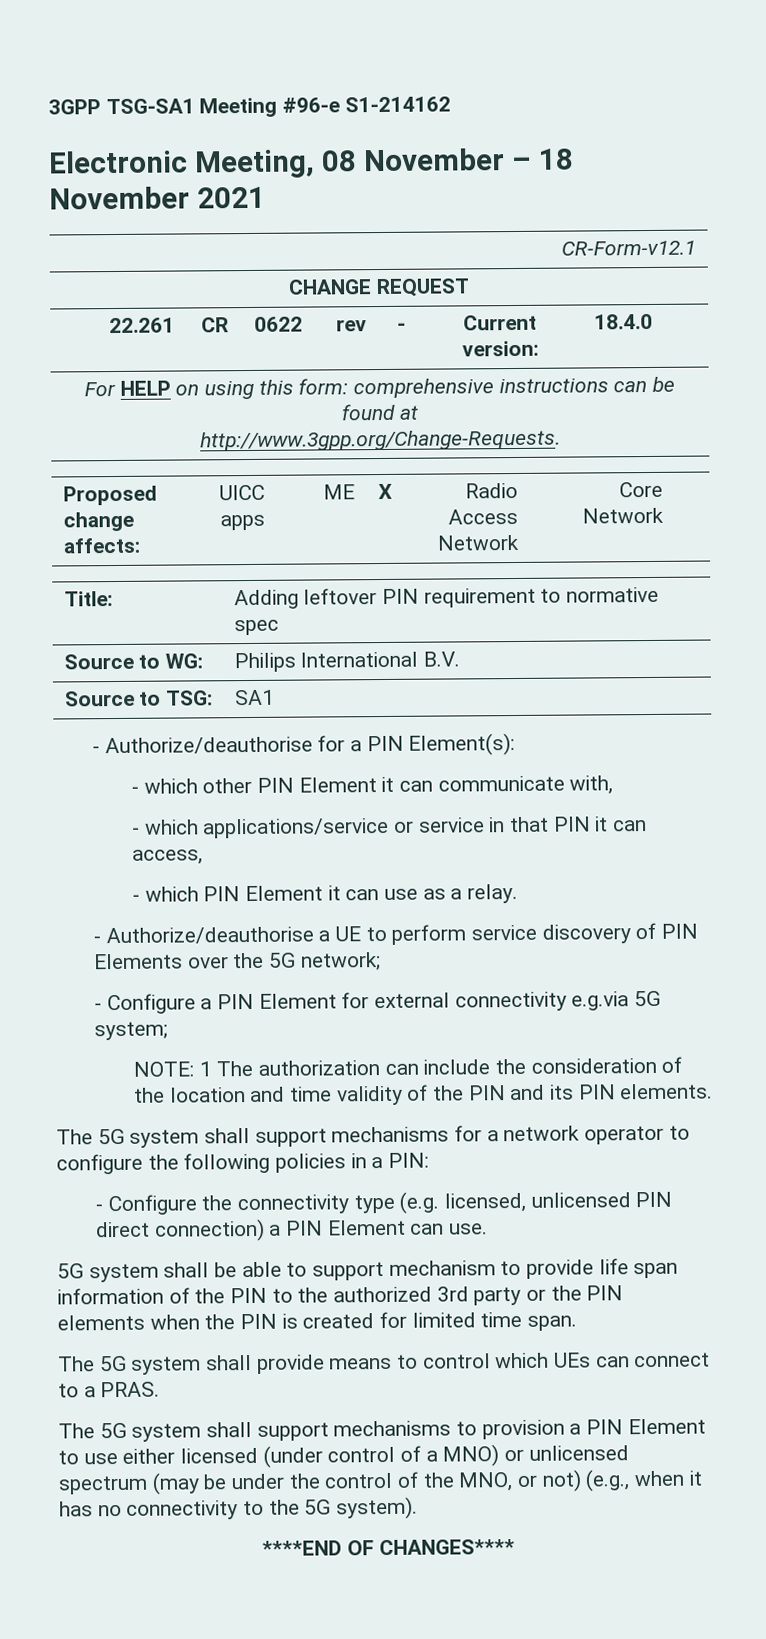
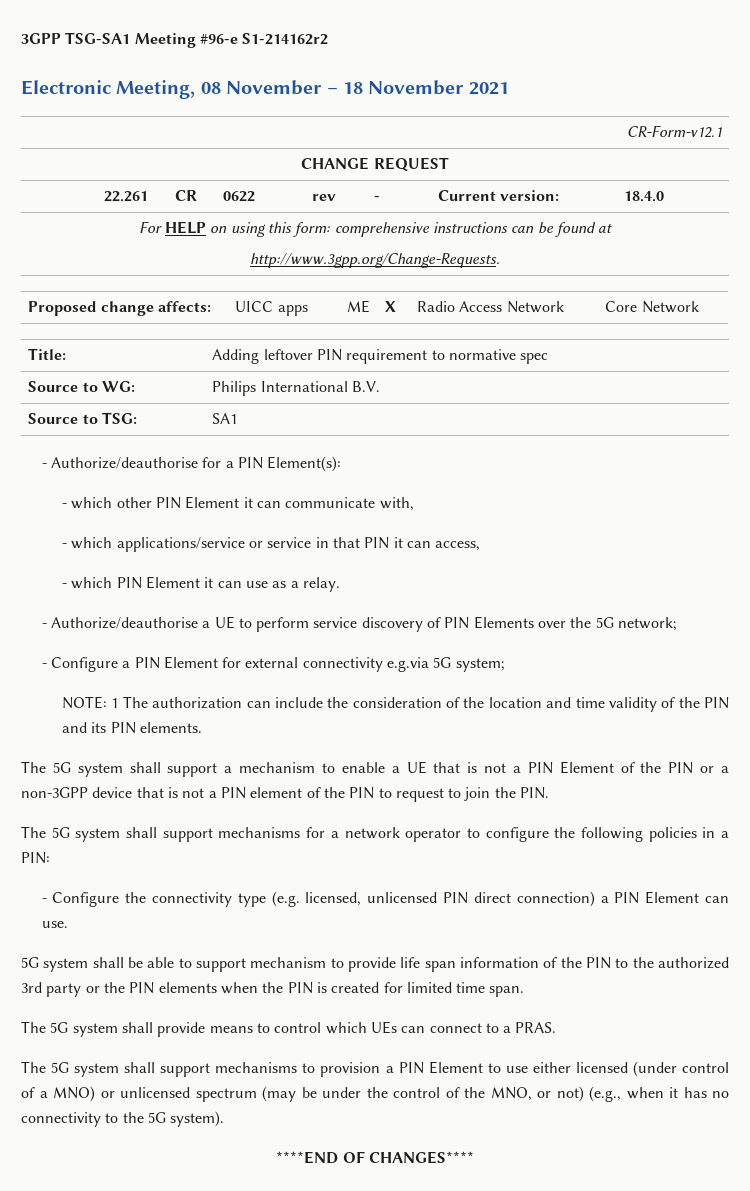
[344,96,451,113] S1-214162 -> [242,33,329,45] S1-214162r2
(714, 1091) none -> [21,761,729,777] [21,787,550,802] // The 5G system shall support a mechanism to enable a UE that is not a PIN Element of the PIN or a non-3GPP device that is not a PIN element of the PIN to request to join the PIN.

